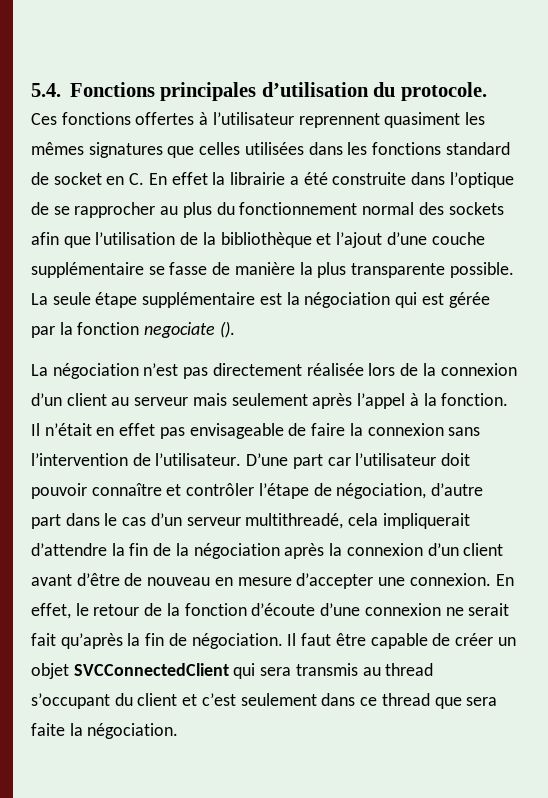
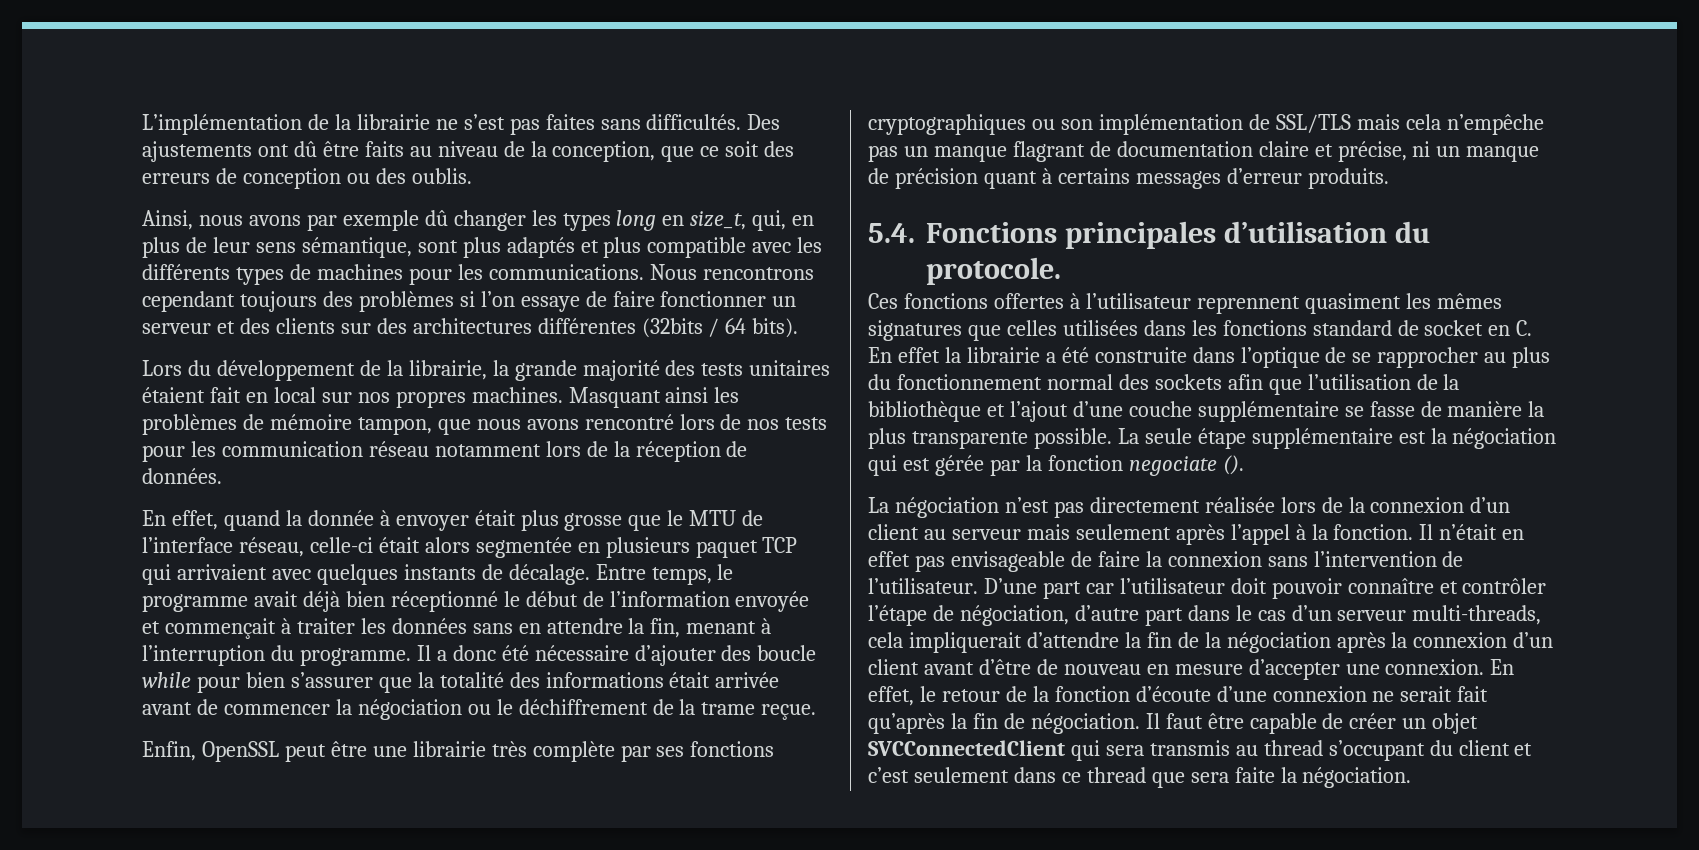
(31, 90) none -> [142,114,781,135] [142,141,795,162] [142,168,472,189] [142,210,815,231] [142,237,823,258] [142,264,814,285] [142,291,797,312] [142,318,799,338] [142,360,831,381] [142,387,740,408] [142,414,828,435] [142,441,748,462] [142,468,222,484] [142,510,764,531] [142,537,798,558] [142,564,734,585] [142,591,810,612] [142,618,772,639] [142,645,817,666] [142,672,780,693] [142,699,817,720] [142,741,775,762] [868,114,1544,135] [868,141,1540,162] [868,168,1389,189] L’implémentation de la librairie ne s’est pas faites sans difficultés. Des ajustements ont dû être faits au niveau de la conception, que ce soit des erreurs de conception ou des oublis. // Ainsi, nous avons par exemple dû changer les types long en size_t, qui, en plus de leur sens sémantique, sont plus adaptés et plus compatible avec les différents types de machines pour les communications. Nous rencontrons cependant toujours des problèmes si l’on essaye de faire fonctionner un serveur et des clients sur des architectures différentes (32bits / 64 bits). // Lors du développement de la librairie, la grande majorité des tests unitaires étaient fait en local sur nos propres machines. Masquant ainsi les problèmes de mémoire tampon, que nous avons rencontré lors de nos tests pour les communication réseau notamment lors de la réception de données. // En effet, quand la donnée à envoyer était plus grosse que le MTU de l’interface réseau, celle-ci était alors segmentée en plusieurs paquet TCP qui arrivaient avec quelques instants de décalage. Entre temps, le programme avait déjà bien réceptionné le début de l’information envoyée et commençait à traiter les données sans en attendre la fin, menant à l’interruption du programme. Il a donc été nécessaire d’ajouter des boucle while pour bien s’assurer que la totalité des informations était arrivée avant de commencer la négociation ou le déchiffrement de la trame reçue. // Enfin, OpenSSL peut être une librairie très complète par ses fonctions cryptographiques ou son implémentation de SSL/TLS mais cela n’empêche pas un manque flagrant de documentation claire et précise, ni un manque de précision quant à certains messages d’erreur produits. //
[245,513,344,529] multithreadé, -> [1412,605,1542,625] multi-threads,

